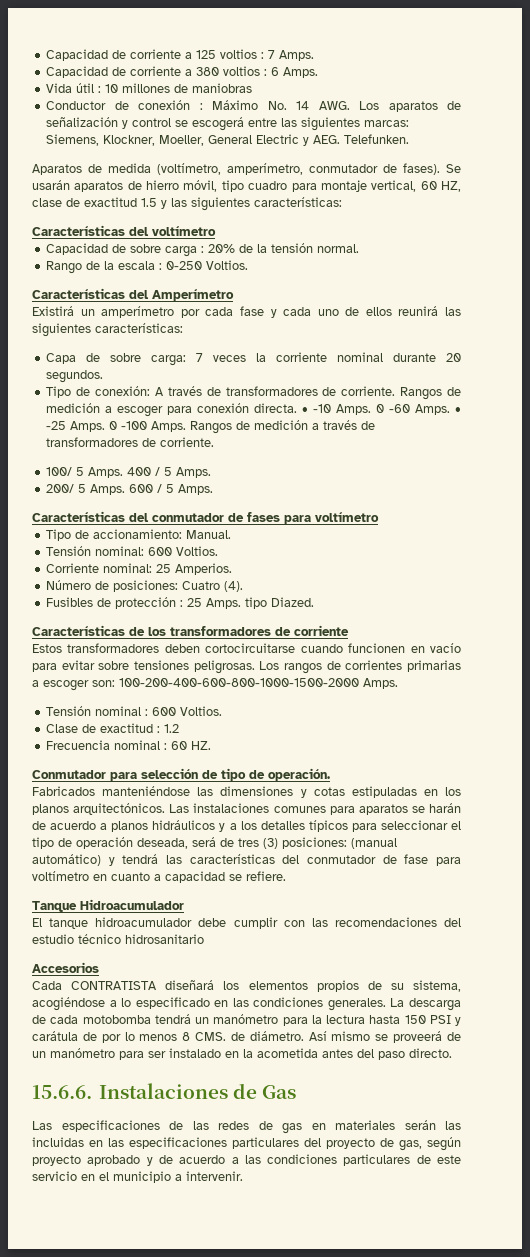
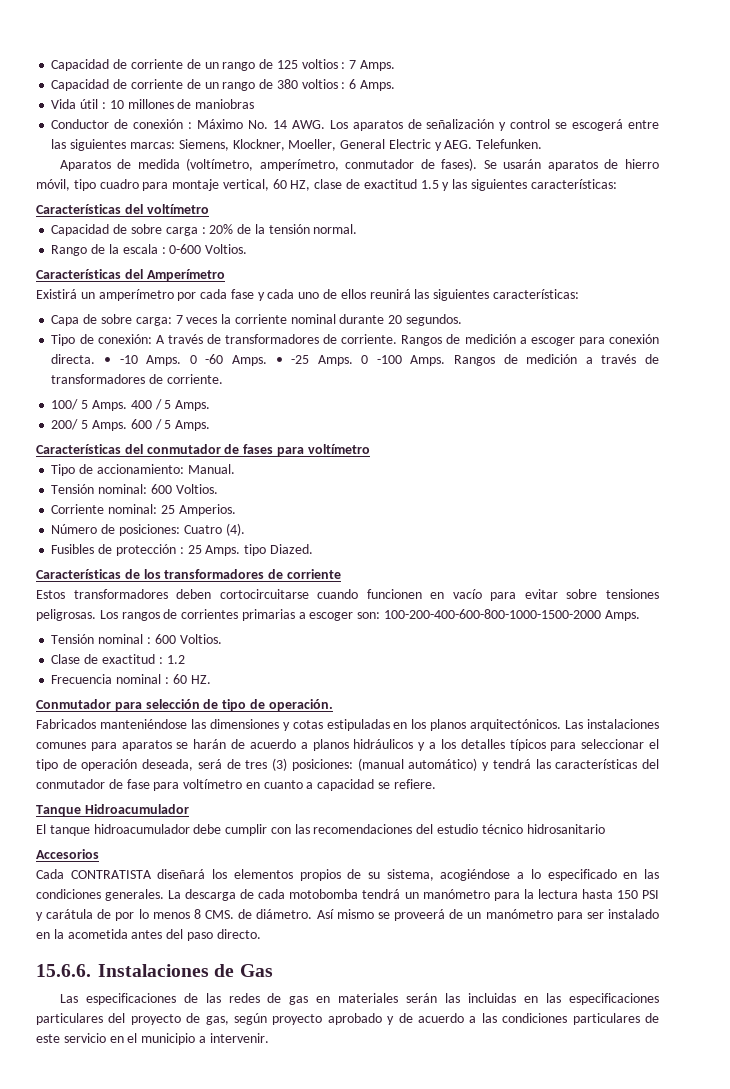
[46,49,193,61] Capacidad de corriente a -> [51,59,274,71] Capacidad de corriente de un rango de
[185,69,193,76] a -> [186,79,274,91] de un rango de
[166,261,203,270] 0-250 -> [169,244,202,254] 0-600

